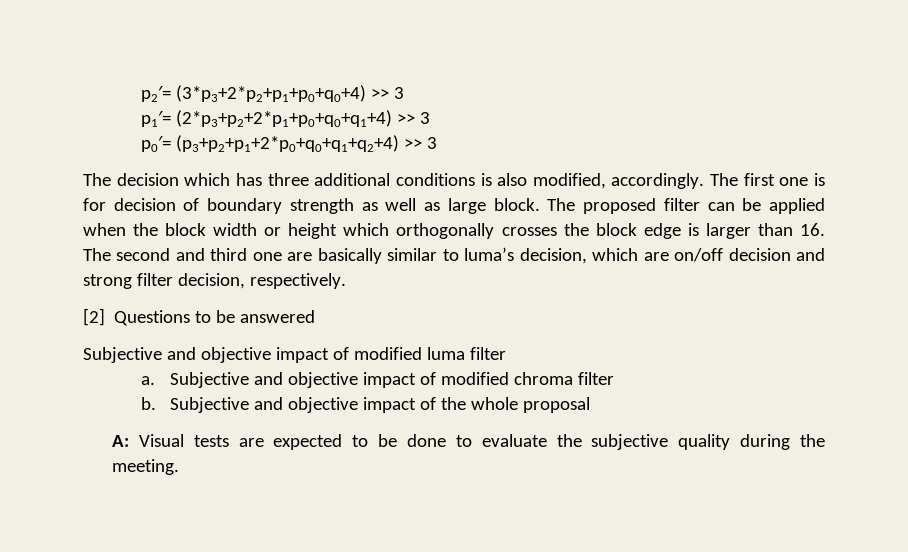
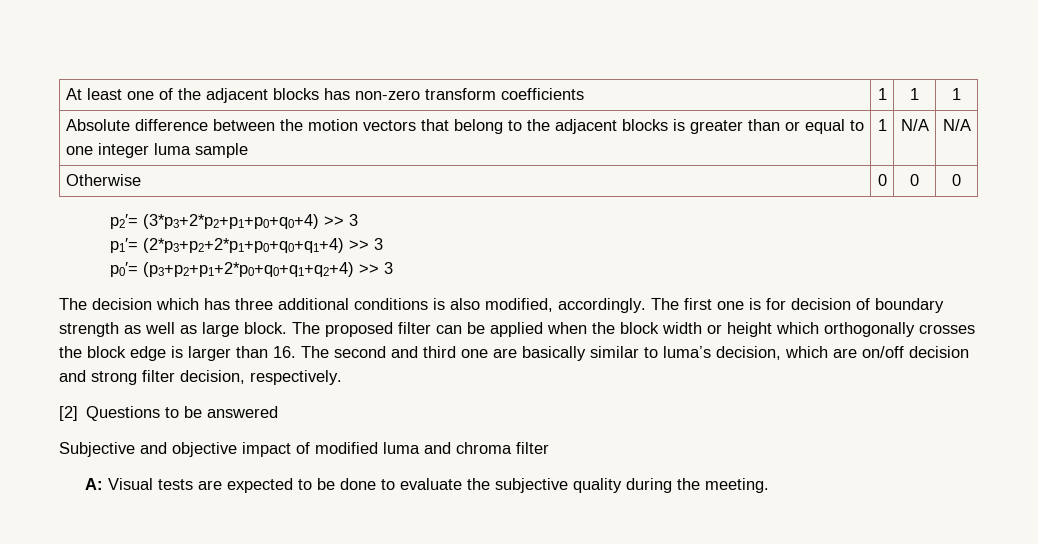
(141, 94) none -> [65,88,584,103] [877,88,887,100] [910,88,919,100] [952,88,961,100] [65,119,864,134] [65,143,248,158] [877,119,887,131] [900,119,929,131] [942,119,971,131] [65,174,141,186] [877,174,887,186] [910,174,919,186] [952,174,961,186] At least one of the adjacent blocks has non-zero transform coefficients | 1 | 1 | 1 // Absolute difference between the motion vectors that belong to the adjacent blocks is greater than or equal to one integer luma sample | 1 | N/A | N/A // Otherwise | 0 | 0 | 0 //
[469,347,506,360] [141,372,615,388] [141,397,591,413] filter // a. Subjective and objective impact of modified chroma filter // b. Subjective and objective impact of the whole proposal -> [424,442,549,454] and chroma filter

